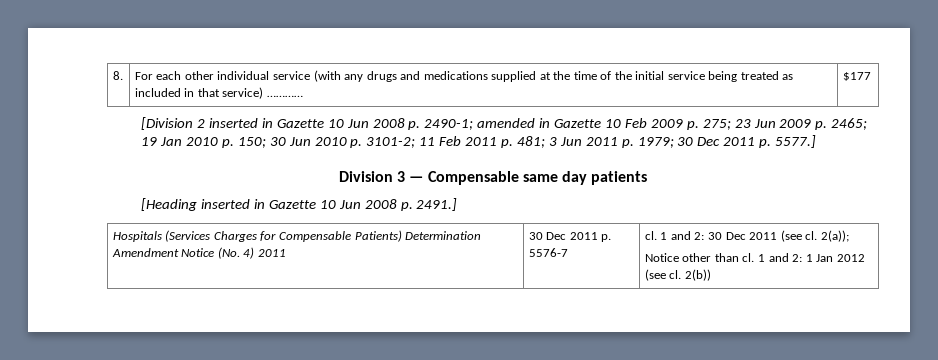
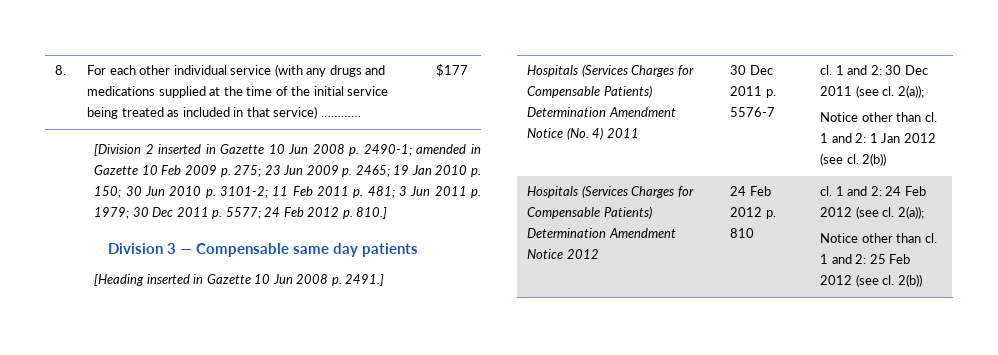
[775,135,817,148] 5577.] -> [225,207,388,219] 5577; 24 Feb 2012 p. 810.]
(711, 275) none -> [527,185,694,198] [527,206,652,219] [527,228,676,238] [527,249,599,259] [730,186,771,196] [730,207,776,219] [730,228,755,238] [820,186,926,196] [820,206,924,219] [820,233,937,243] [820,254,911,264] [820,274,922,287] // Hospitals (Services Charges for Compensable Patients) Determination Amendment Notice 2012 | 24 Feb 2012 p. 810 | cl. 1 and 2: 24 Feb 2012 (see cl. 2(a)); // Notice other than cl. 1 and 2: 25 Feb 2012 (see cl. 2(b))

